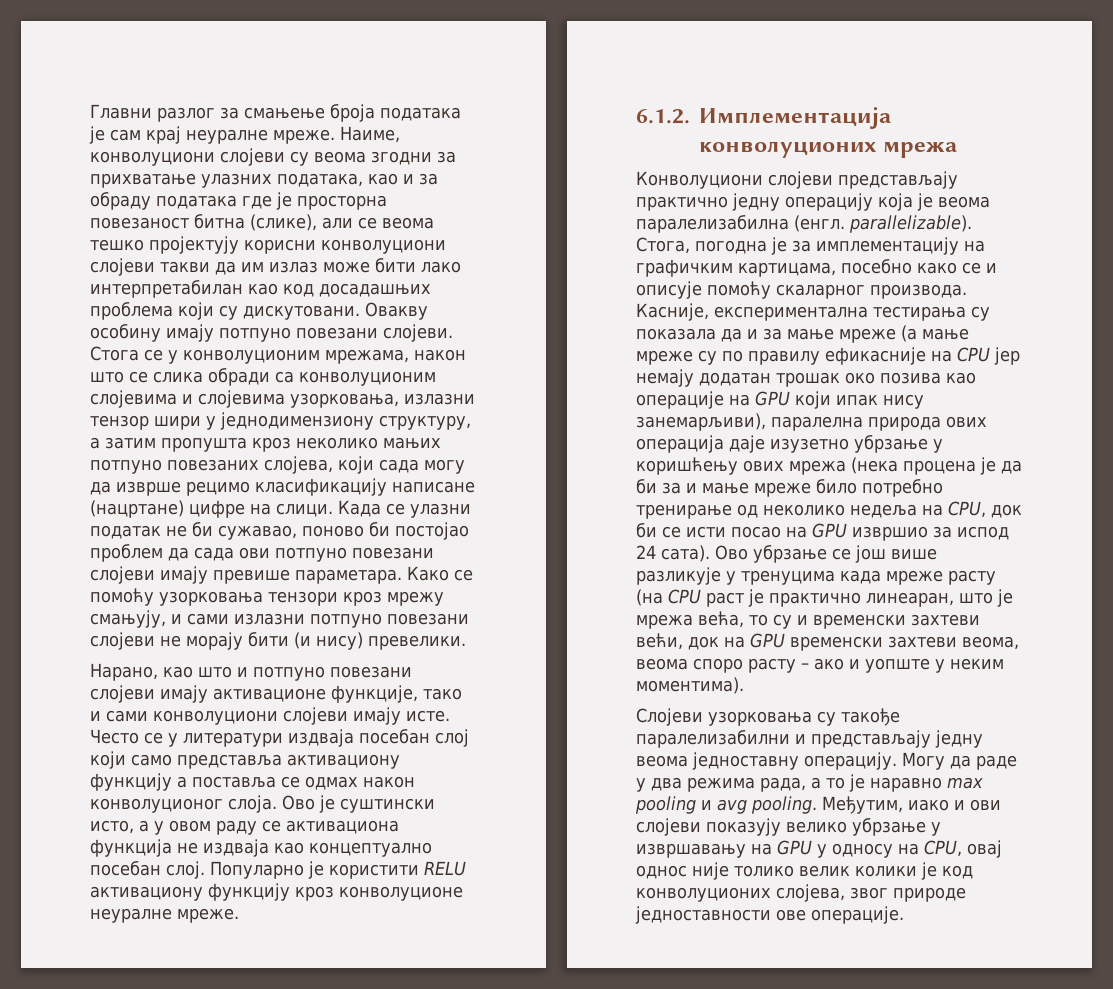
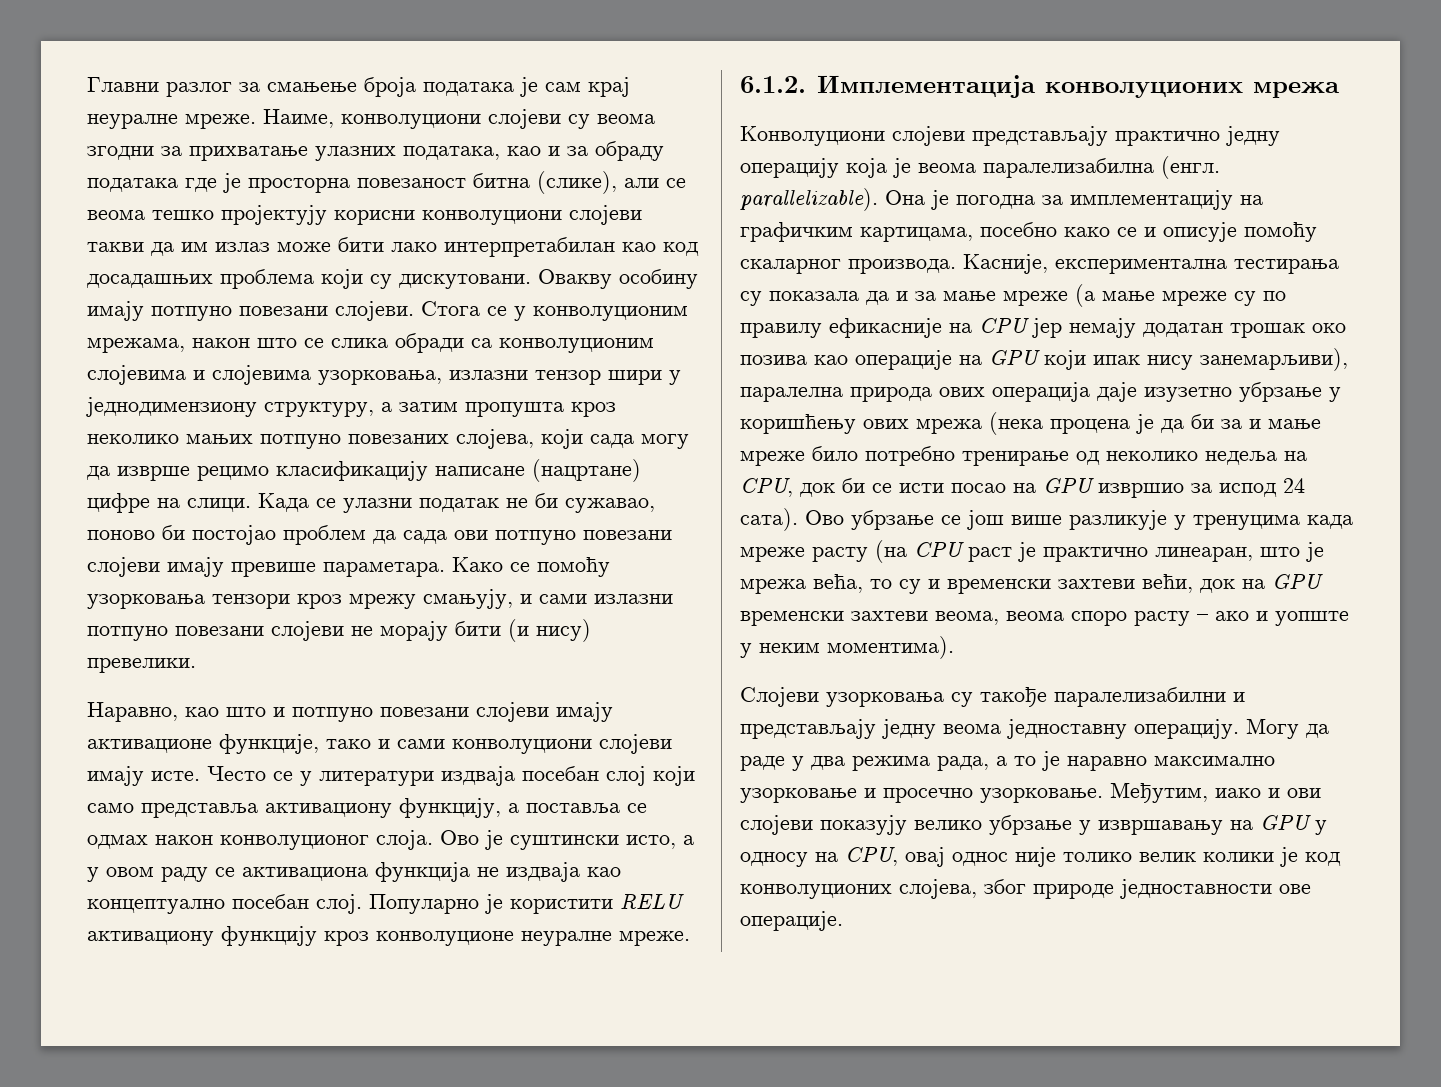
[90,663,158,681] Нарано, -> [87,702,178,722] Наравно,
[90,773,172,791] функцију -> [399,798,501,818] функцију,
[636,237,787,255] Стога, погодна је -> [885,190,1035,210] Она је погодна
[947,777,983,789] [635,796,817,814] max pooling и avg pooling. -> [1154,756,1275,766] [740,788,1103,803] максимално узорковање и просечно узорковање.
[850,887,888,899] звог -> [984,879,1026,894] због

